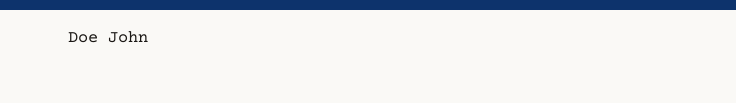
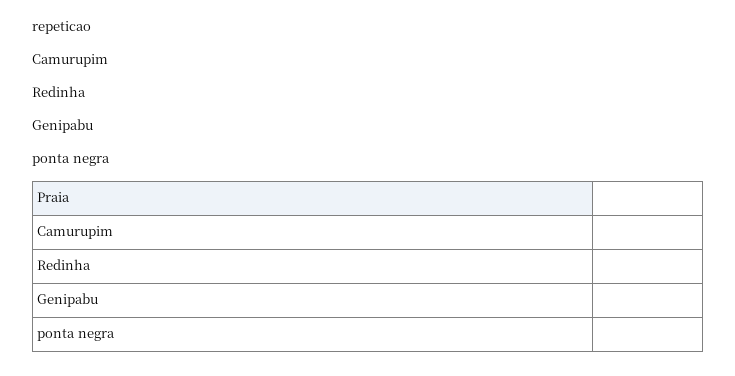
[68,31,148,43] Doe John -> [32,21,91,34] [32,54,108,67] [32,86,86,97] [32,119,93,133] [32,153,110,166] [37,192,71,202] [37,226,114,239] [37,259,92,270] [37,293,99,307] [37,328,115,341] repeticao // Camurupim // Redinha // Genipabu // ponta negra // Praia | // Camurupim | // Redinha | // Genipabu | // ponta negra |

